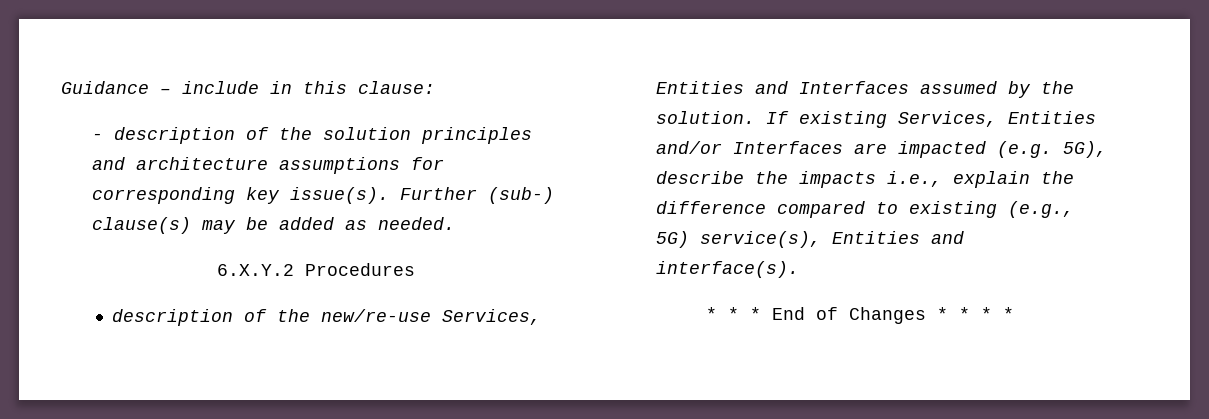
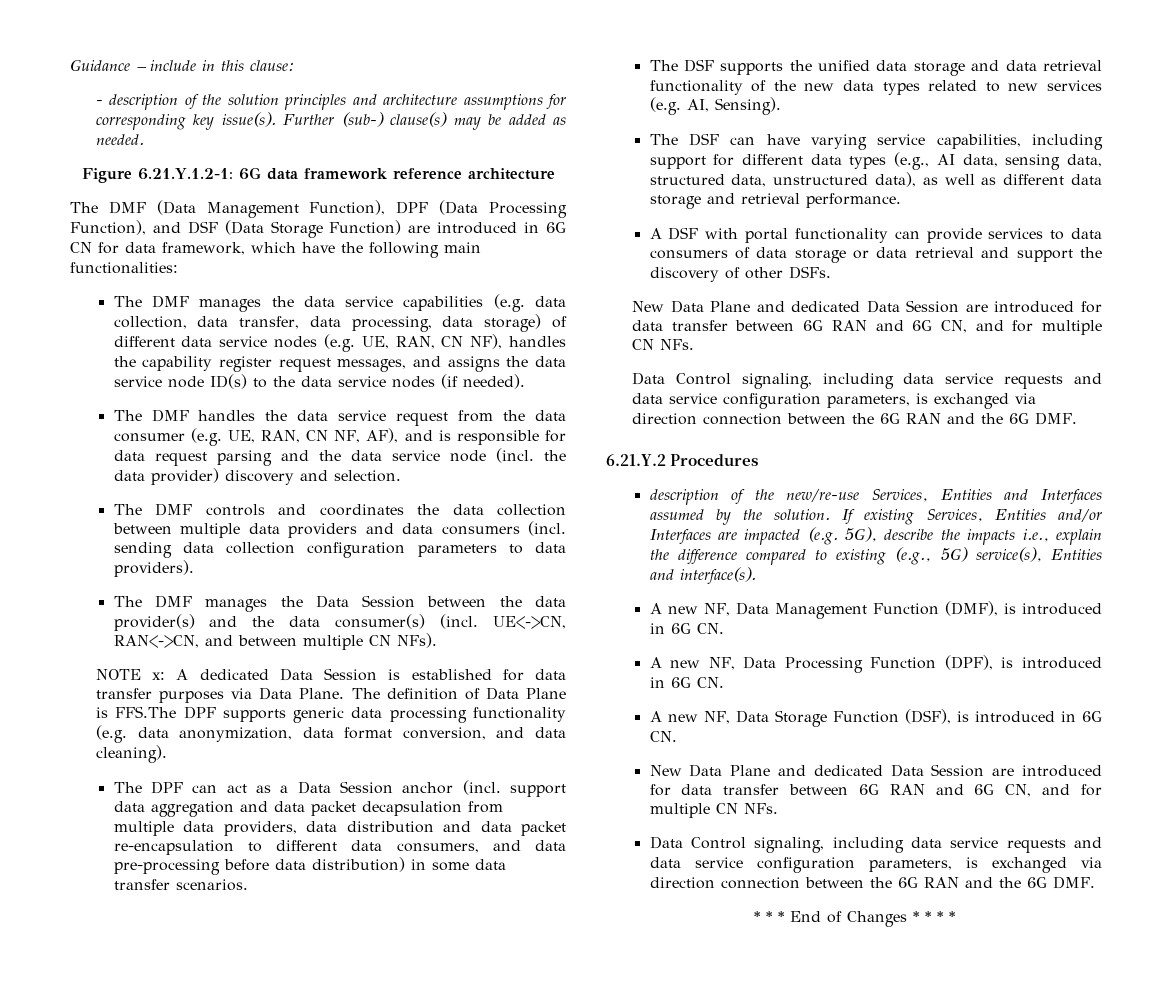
[216,264,294,276] 6.X.Y.2 -> [81,167,555,183] [70,200,567,218] [70,220,567,238] [70,242,481,258] [70,262,178,274] [113,294,566,312] [113,314,567,332] [113,334,566,352] [113,356,566,372] [113,374,525,389] [113,409,566,426] [113,428,566,446] [113,448,566,466] [113,468,401,485] [113,503,566,516] [112,521,566,538] [113,542,566,558] [113,560,194,577] [113,595,566,612] [113,614,566,631] [113,633,437,650] [95,668,567,681] [95,687,566,703] [95,706,566,723] [95,725,566,743] [95,745,167,763] [113,780,566,797] [113,801,503,817] [113,821,566,836] [113,840,566,855] [113,857,506,875] [113,879,248,891] [649,59,1102,76] [649,80,1102,95] [649,97,781,115] [649,133,1103,150] [649,152,1102,170] [649,172,1102,187] [649,193,901,209] [649,227,1102,243] [649,247,1102,263] [649,266,831,282] [631,300,1102,313] [631,320,1102,335] [631,339,694,350] [631,372,1102,389] [631,393,1036,409] [631,412,1077,425] [606,454,666,466] Figure 6.21.Y.1.2-1: 6G data framework reference architecture // The DMF (Data Management Function), DPF (Data Processing Function), and DSF (Data Storage Function) are introduced in 6G CN for data framework, which have the following main functionalities: // The DMF manages the data service capabilities (e.g. data collection, data transfer, data processing, data storage) of different data service nodes (e.g. UE, RAN, CN NF), handles the capability register request messages, and assigns the data service node ID(s) to the data service nodes (if needed). // The DMF handles the data service request from the data consumer (e.g. UE, RAN, CN NF, AF), and is responsible for data request parsing and the data service node (incl. the data provider) discovery and selection. // The DMF controls and coordinates the data collection between multiple data providers and data consumers (incl. sending data collection configuration parameters to data providers). // The DMF manages the Data Session between the data provider(s) and the data consumer(s) (incl. UE<->CN, RAN<->CN, and between multiple CN NFs). // NOTE x: A dedicated Data Session is established for data transfer purposes via Data Plane. The definition of Data Plane is FFS.The DPF supports generic data processing functionality (e.g. data anonymization, data format conversion, and data cleaning). // The DPF can act as a Data Session anchor (incl. support data aggregation and data packet decapsulation from multiple data providers, data distribution and data packet re-encapsulation to different data consumers, and data pre-processing before data distribution) in some data transfer scenarios. // The DSF supports the unified data storage and data retrieval functionality of the new data types related to new services (e.g. AI, Sensing). // The DSF can have varying service capabilities, including support for different data types (e.g., AI data, sensing data, structured data, unstructured data), as well as different data storage and retrieval performance. // A DSF with portal functionality can provide services to data consumers of data storage or data retrieval and support the discovery of other DSFs. // New Data Plane and dedicated Data Session are introduced for data transfer between 6G RAN and 6G CN, and for multiple CN NFs. // Data Control signaling, including data service requests and data service configuration parameters, is exchanged via direction connection between the 6G RAN and the 6G DMF. // 6.21.Y.2
(799, 269) none -> [649,601,1102,619] [649,623,724,634] [649,655,1102,673] [649,677,724,688] [649,709,1102,727] [649,731,677,742] [649,764,1102,777] [649,784,1102,797] [649,803,778,818] [649,836,1102,853] [649,857,1102,873] [649,876,1095,889] // A new NF, Data Management Function (DMF), is introduced in 6G CN. // A new NF, Data Processing Function (DPF), is introduced in 6G CN. // A new NF, Data Storage Function (DSF), is introduced in 6G CN. // New Data Plane and dedicated Data Session are introduced for data transfer between 6G RAN and 6G CN, and for multiple CN NFs. // Data Control signaling, including data service requests and data service configuration parameters, is exchanged via direction connection between the 6G RAN and the 6G DMF.

